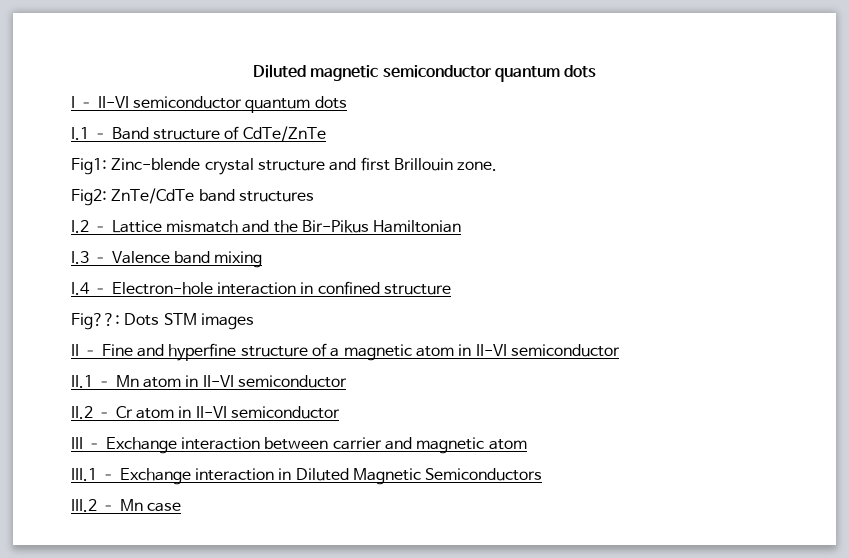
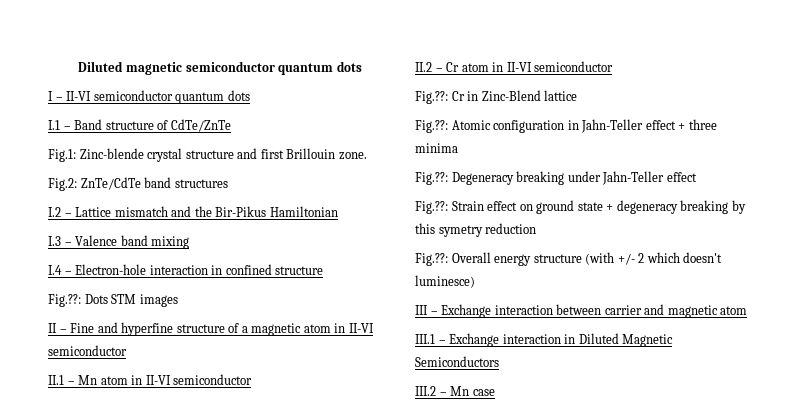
[71,158,107,175] Fig1: -> [48,149,76,162] Fig.1:
[71,189,107,206] Fig2: -> [48,178,77,191] Fig.2:
[71,313,120,330] Fig??: -> [48,294,81,307] Fig.??:
(340, 412) none -> [415,90,578,104] [415,119,717,133] [415,143,458,153] [415,171,697,185] [415,200,746,214] [415,223,537,237] [415,252,723,266] [415,275,475,288] // Fig.??: Cr in Zinc-Blend lattice // Fig.??: Atomic configuration in Jahn-Teller effect + three minima // Fig.??: Degeneracy breaking under Jahn-Teller effect // Fig.??: Strain effect on ground state + degeneracy breaking by this symetry reduction // Fig.??: Overall energy structure (with +/- 2 which doesn't luminesce)

